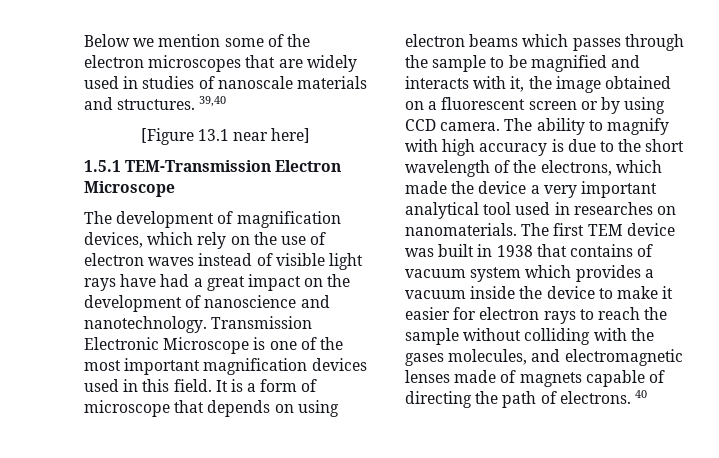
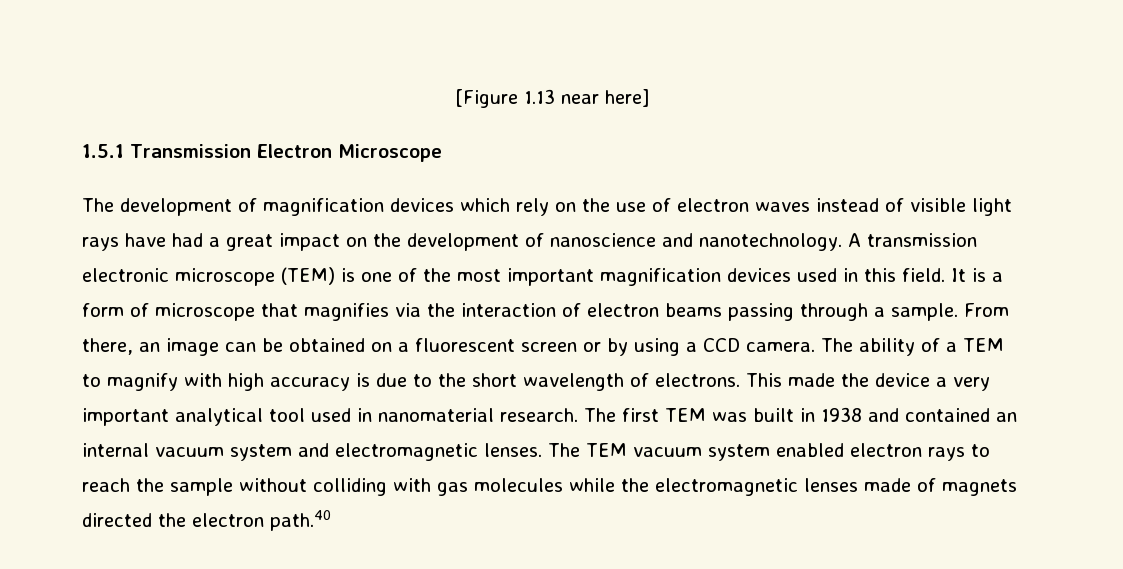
[84,34,310,47] [84,55,357,72] [84,76,367,89] [84,96,227,110] [140,128,229,145] Below we mention some of the electron microscopes that are widely used in studies of nanoscale materials and structures. 39,40 // [Figure 13.1 -> [454,89,555,108] [Figure 1.13
[125,160,272,172] TEM-Transmission -> [130,144,251,158] Transmission
[84,232,143,248] devices, -> [390,198,454,212] devices
[211,316,313,329] [84,337,250,354] Transmission Electronic Microscope -> [847,233,977,247] [82,267,335,286] A transmission electronic microscope (TEM)
[207,400,339,417] [405,34,684,51] [405,55,640,72] [405,76,601,93] depends on using electron beams which passes through the sample to be magnified and interacts with it, the image -> [304,303,1009,321] [82,338,283,356] magnifies via the interaction of electron beams passing through a sample. From there, an image can be
(666, 105) none -> [686,342,697,352] a
(585, 126) none -> [921,338,1004,352] of a TEM
[513,160,662,176] the electrons, which -> [655,373,782,387] electrons. This
[573,202,676,215] [405,223,517,236] researches on nanomaterials. -> [378,408,578,422] nanomaterial research.
[626,223,675,236] device -> (706, 415) none
[536,244,654,257] [405,265,654,282] [405,286,674,299] [405,307,477,320] that contains of vacuum system which provides a vacuum inside the device to make it easier for -> [868,408,1017,422] [82,443,844,461] and contained an internal vacuum system and electromagnetic lenses. The TEM vacuum system enabled
[630,328,654,341] [405,349,561,366] the gases molecules, and -> [437,478,649,496] gas molecules while the
[585,370,665,387] [405,390,647,408] capable of directing the path of electrons. 40 -> [82,510,331,531] directed the electron path.40

